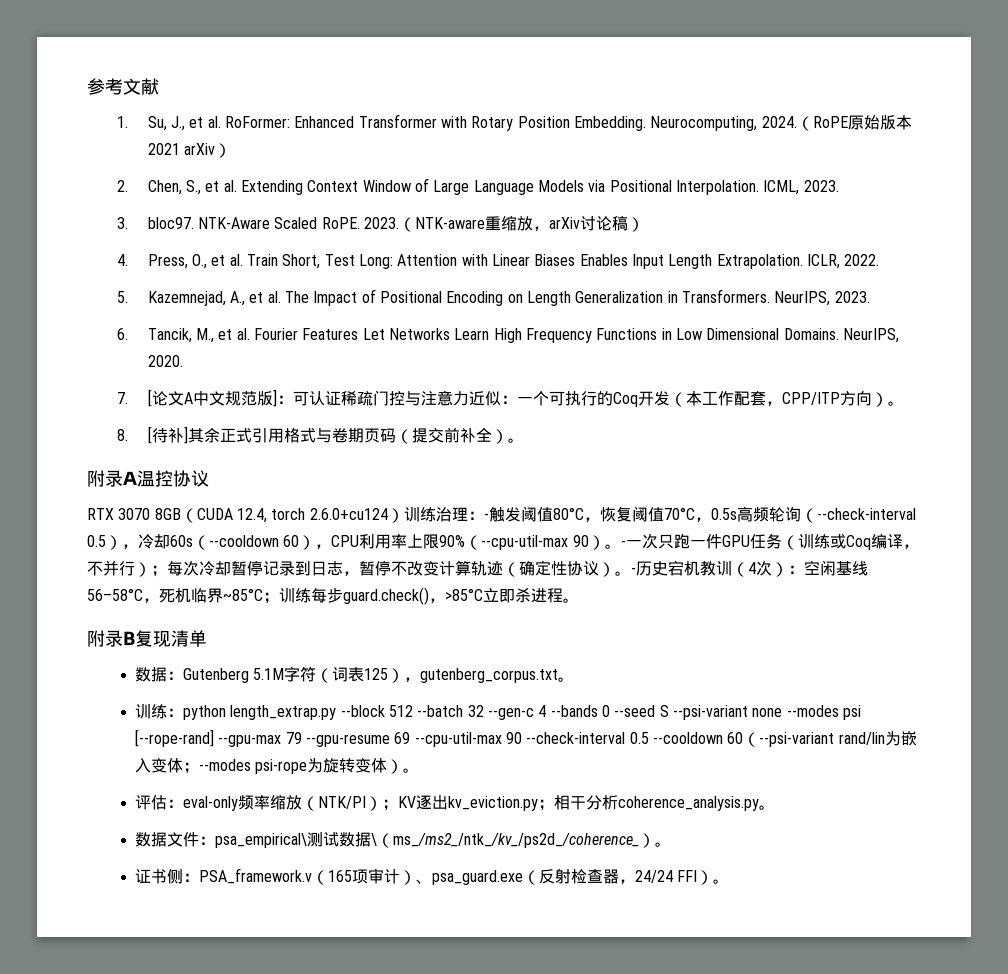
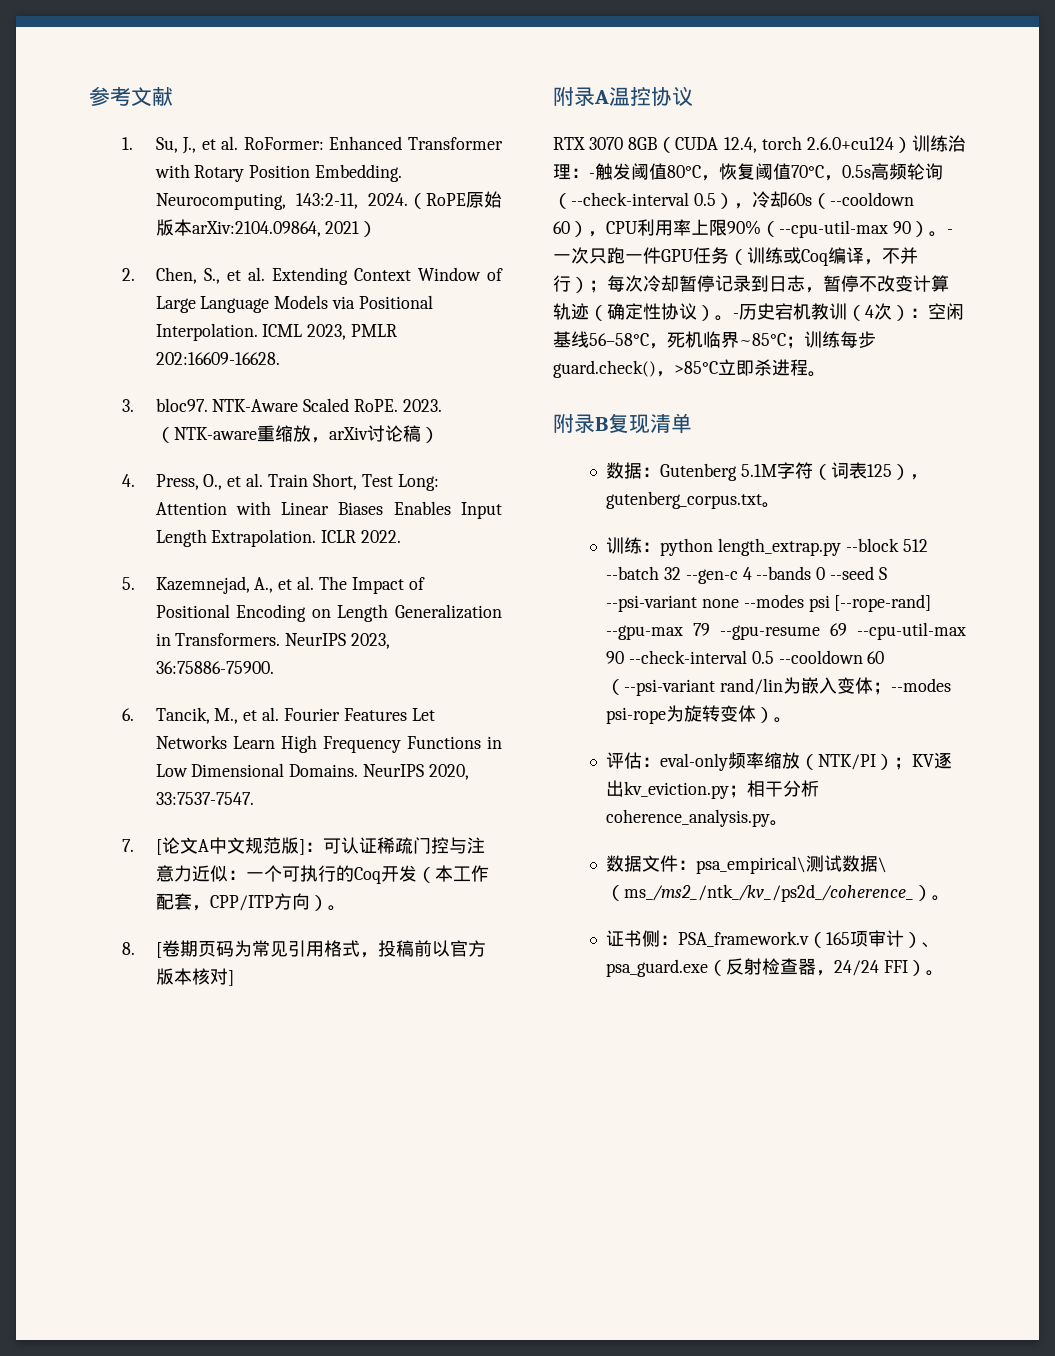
(758, 123) none -> [295,193,358,209] 143:2-11,
[147,143,216,155] 2021 arXiv -> [191,221,360,237] arXiv:2104.09864, 2021
[763,180,839,195] ICML, 2023. -> [262,324,398,340] [155,352,280,365] ICML 2023, PMLR 202:16609-16628.
[806,254,840,269] ICLR, -> [321,530,357,543] ICLR
[774,291,870,306] NeurIPS, 2023. -> [285,633,391,649] [155,661,274,674] NeurIPS 2023, 36:75886-75900.
[842,328,899,343] [147,355,183,367] NeurIPS, 2020. -> [363,764,469,780] [155,792,254,805] NeurIPS 2020, 33:7537-7547.
[151,426,524,444] 待补]其余正式引用格式与卷期页码（提交前补全）。 -> [161,940,486,958] [155,968,234,986] 卷期页码为常见引用格式，投稿前以官方版本核对]

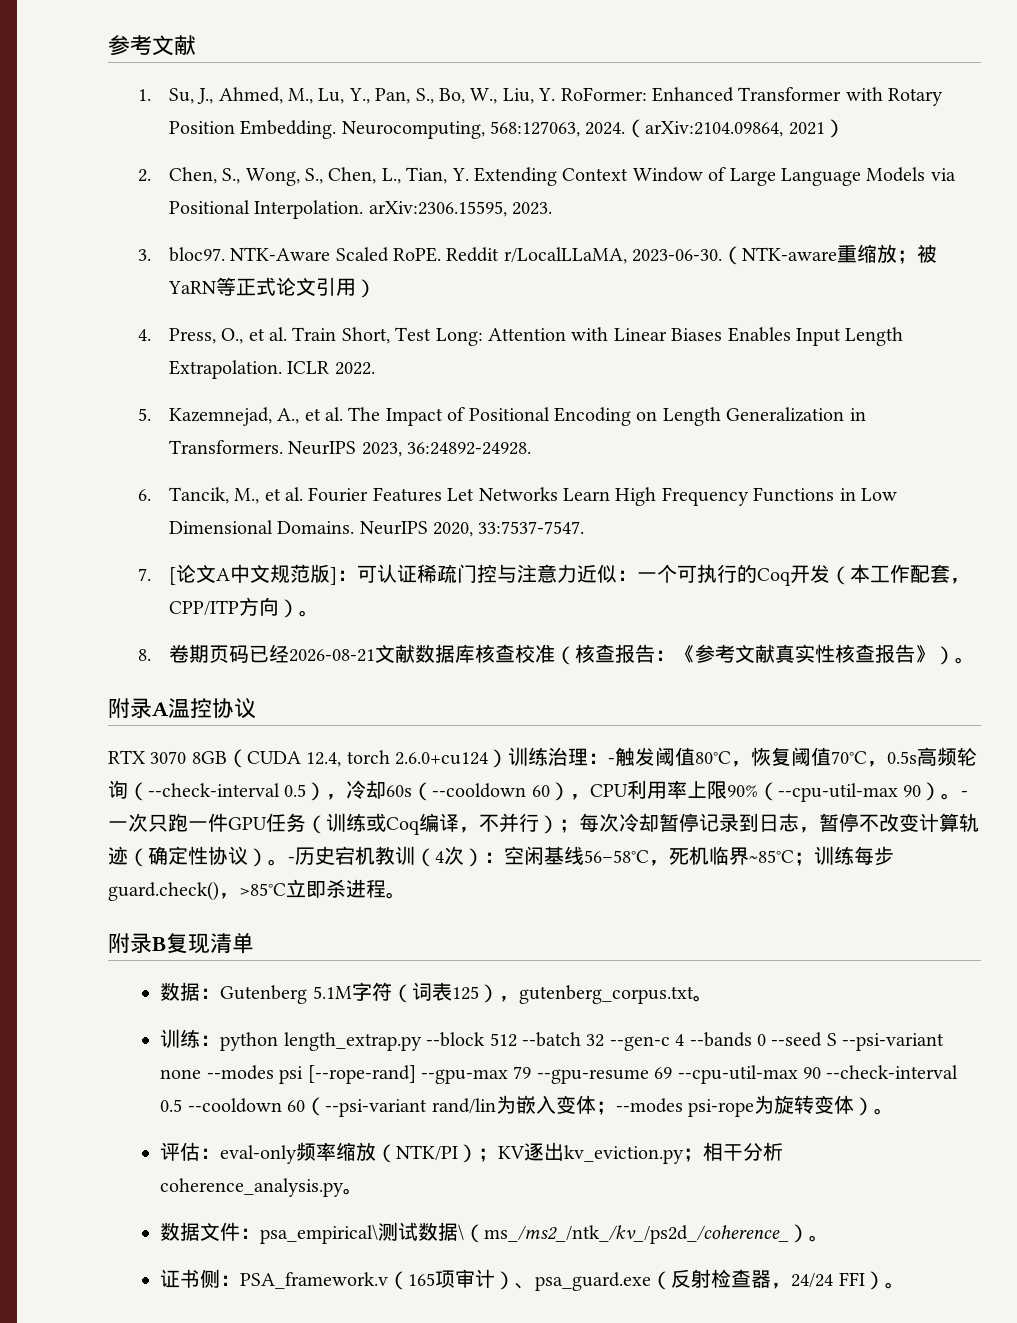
[201,136,239,150] et al. -> [218,87,556,104] Ahmed, M., Lu, Y., Pan, S., Bo, W., Liu, Y.
[295,191,502,209] [155,219,192,236] 143:2-11, 2024.（RoPE原始版本 -> [489,119,646,138] 568:127063, 2024.（
[226,267,265,281] et al. -> [245,167,469,186] Wong, S., Chen, L., Tian, Y.
[262,324,398,340] [155,352,280,365] ICML 2023, PMLR 202:16609-16628. -> [368,201,552,217] arXiv:2306.15595, 2023.
[402,399,442,412] [155,425,421,443] 2023.（NTK-aware重缩放，arXiv讨论稿 -> [446,244,938,265] [167,277,356,296] Reddit r/LocalLLaMA, 2023-06-30.（NTK-aware重缩放；被YaRN等正式论文引用
[155,661,274,674] 36:75886-75900. -> [406,442,531,455] 36:24892-24928.
[155,942,162,958] [ -> (152, 655) none
[233,940,486,958] [155,968,234,986] 为常见引用格式，投稿前以官方版本核对] -> [248,644,975,665] 已经2026-08-21文献数据库核查校准（核查报告：《参考文献真实性核查报告》）。

